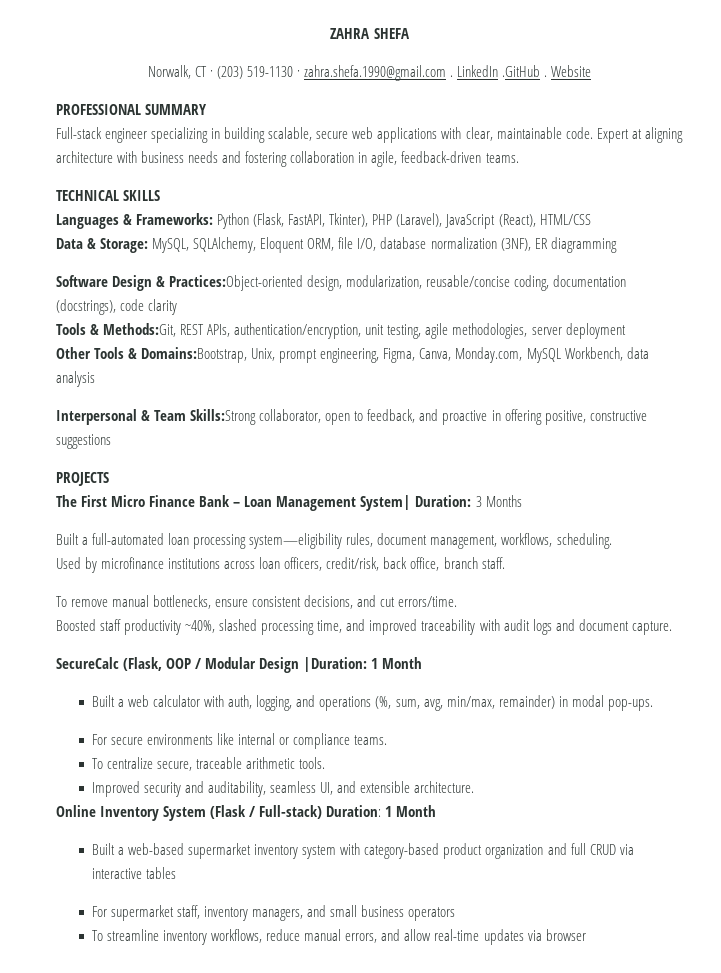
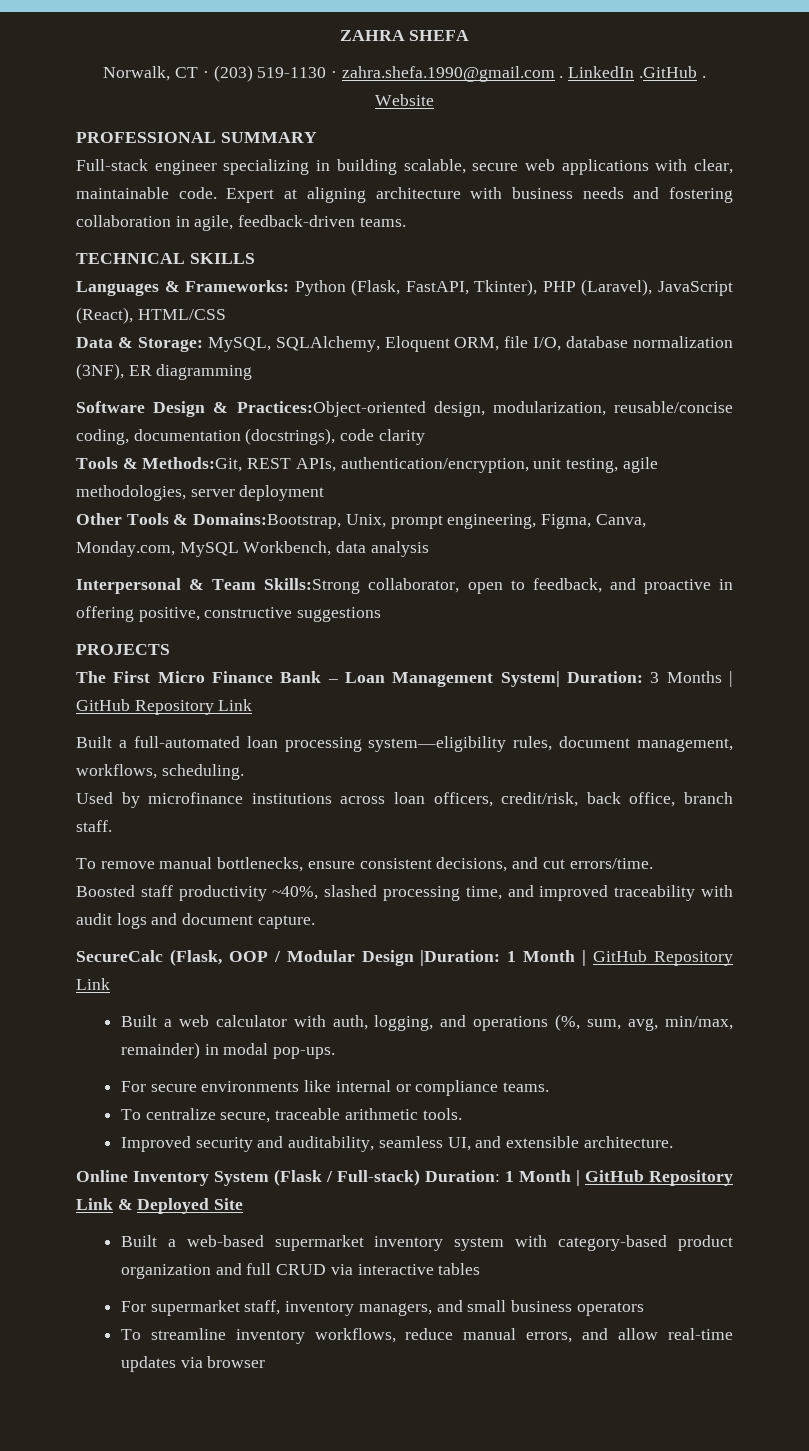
(522, 501) none -> [729,671,734,687] [76,699,253,715] | GitHub Repository Link
(423, 663) none -> [582,950,734,966] [76,978,110,990] | GitHub Repository Link
(437, 811) none -> [576,1170,733,1186] [76,1198,244,1214] | GitHub Repository Link & Deployed Site

